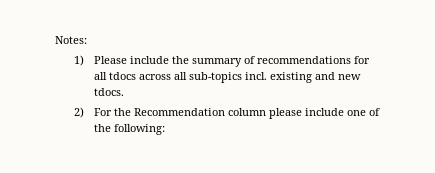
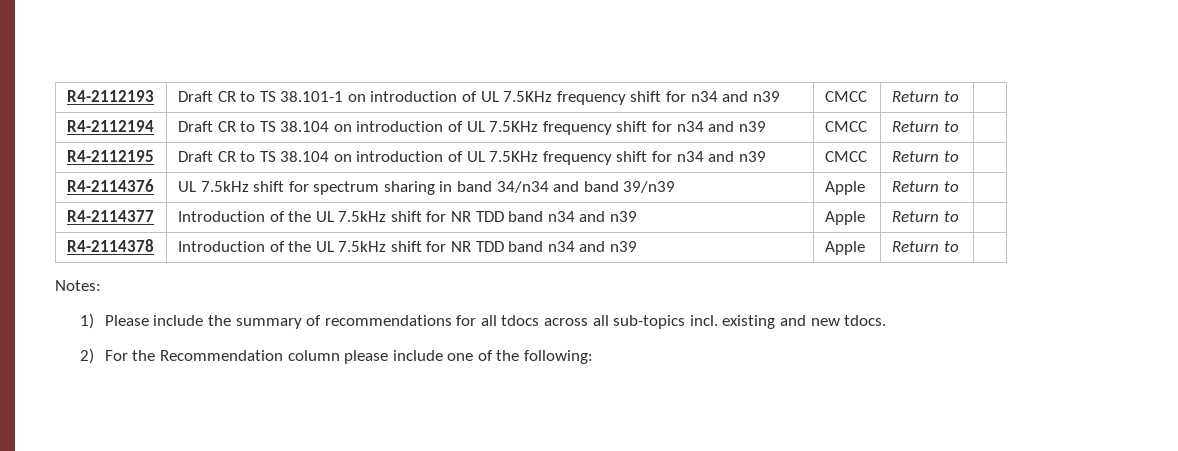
(55, 40) none -> [66,90,154,102] [177,91,780,105] [824,91,867,102] [891,91,959,102] [66,120,154,132] [177,121,766,135] [824,121,867,132] [891,121,959,132] [66,150,154,162] [177,151,766,165] [824,151,867,162] [891,151,959,162] [66,179,154,192] [177,181,676,195] [824,181,865,195] [891,181,959,192] [66,210,154,222] [177,211,638,222] [824,211,865,225] [891,211,959,222] [66,239,154,252] [177,241,638,252] [824,241,865,255] [891,241,959,252] R4-2112193 | Draft CR to TS 38.101-1 on introduction of UL 7.5KHz frequency shift for n34 and n39 | CMCC | Return to | // R4-2112194 | Draft CR to TS 38.104 on introduction of UL 7.5KHz frequency shift for n34 and n39 | CMCC | Return to | // R4-2112195 | Draft CR to TS 38.104 on introduction of UL 7.5KHz frequency shift for n34 and n39 | CMCC | Return to | // R4-2114376 | UL 7.5kHz shift for spectrum sharing in band 34/n34 and band 39/n39 | Apple | Return to | // R4-2114377 | Introduction of the UL 7.5kHz shift for NR TDD band n34 and n39 | Apple | Return to | // R4-2114378 | Introduction of the UL 7.5kHz shift for NR TDD band n34 and n39 | Apple | Return to | //

